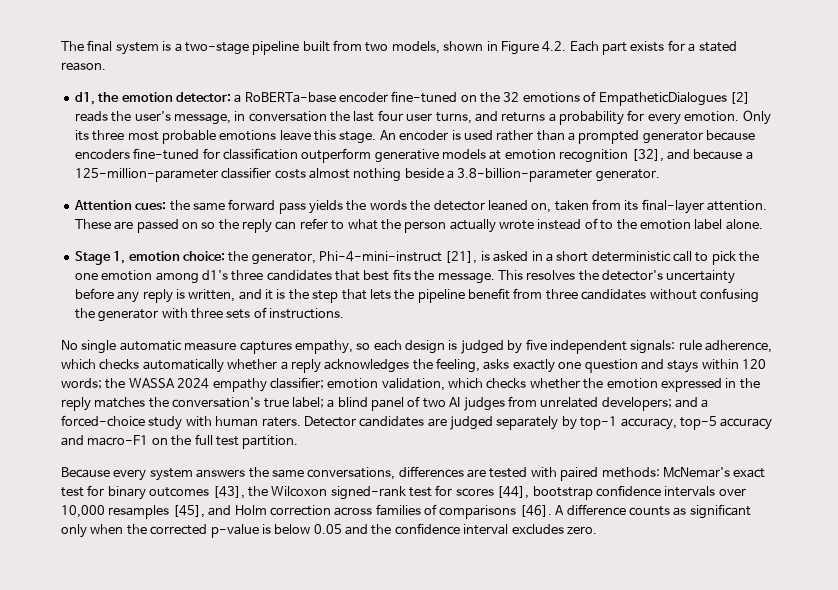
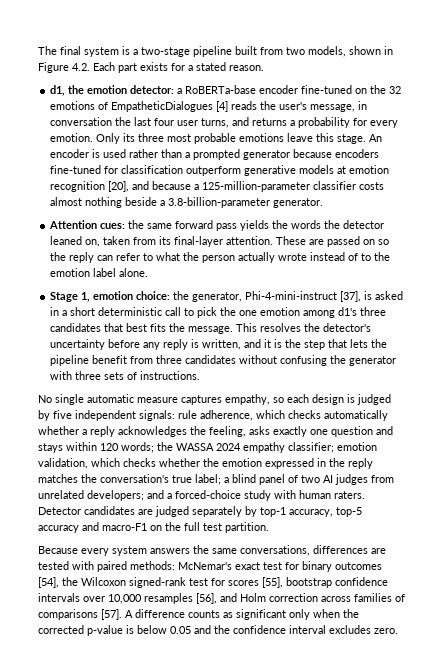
[729,92,750,104] [2] -> [216,101,229,112] [4]
[631,149,664,162] [32], -> [108,181,130,192] [20],
[445,251,478,264] [21], -> [340,291,362,302] [37],
[212,486,245,499] [43], -> [38,577,59,588] [54],
[497,486,530,499] [44], -> [262,577,283,588] [55],
[172,505,205,518] [45], -> [196,593,217,604] [56],
[519,505,552,517] [46]. -> [101,609,122,620] [57].

